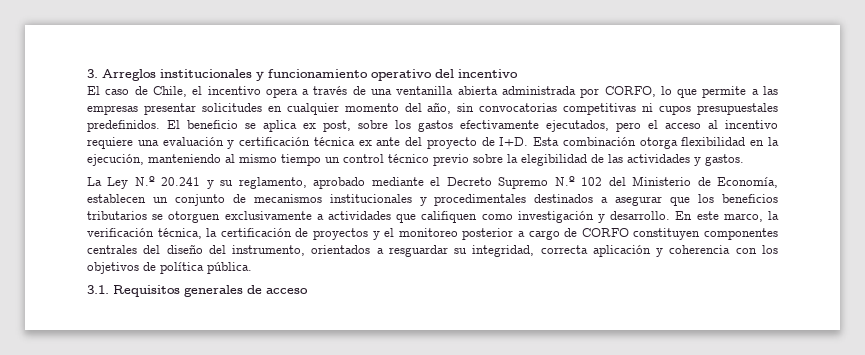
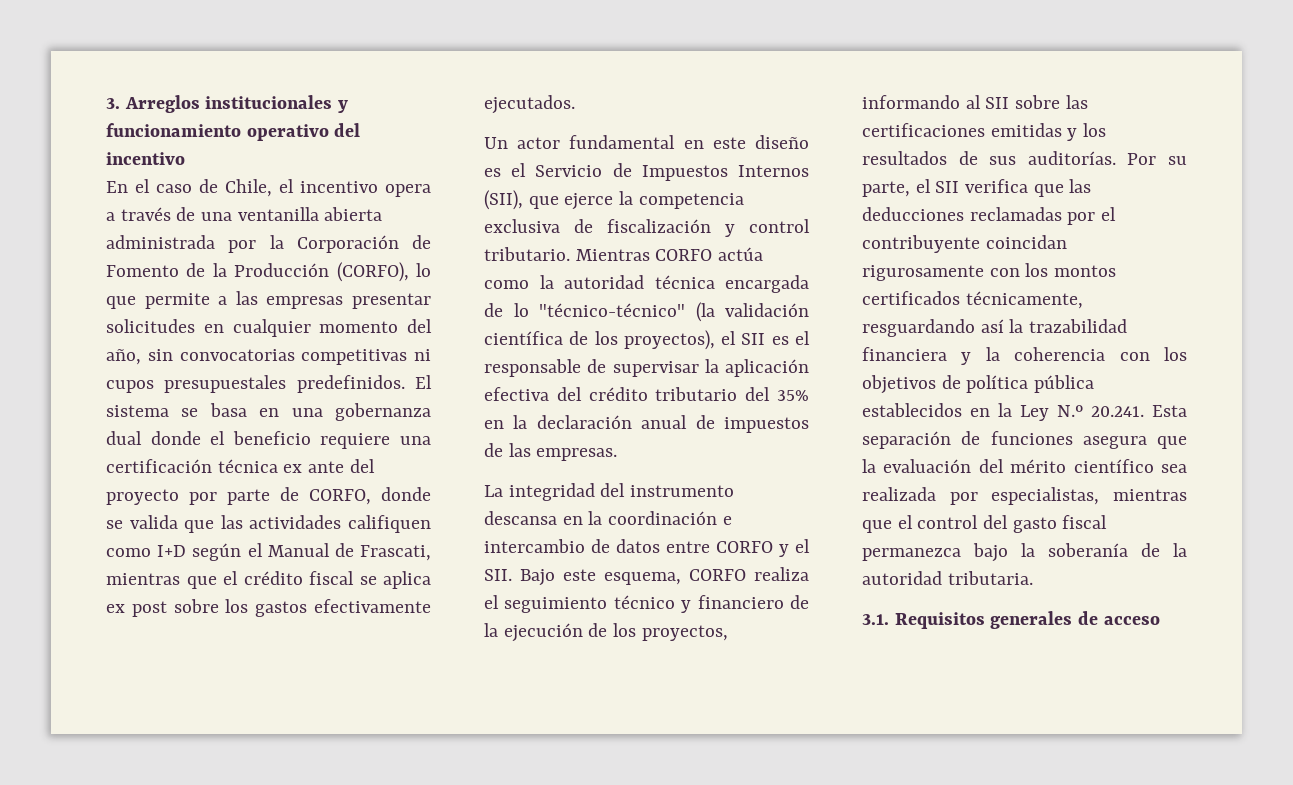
[87,86,100,95] El -> [106,179,150,193] En el
[604,86,656,97] CORFO, -> [269,235,431,253] [106,262,409,282] la Corporación de Fomento de la Producción (CORFO),
[187,120,778,132] [87,137,235,149] beneficio se aplica ex post, sobre los gastos efectivamente ejecutados, pero el acceso al incentivo requiere una evaluación y -> [106,403,431,421] [106,431,431,449] sistema se basa en una gobernanza dual donde el beneficio requiere una
[481,137,779,149] [87,154,744,166] [87,176,779,189] [87,194,778,206] [87,211,780,223] [87,228,779,240] [87,244,664,257] de I+D. Esta combinación otorga flexibilidad en la ejecución, manteniendo al mismo tiempo un control técnico previo sobre la elegibilidad de las actividades y gastos. // La Ley N.º 20.241 y su reglamento, aprobado mediante el Decreto Supremo N.º 102 del Ministerio de Economía, establecen un conjunto de mecanismos institucionales y procedimentales destinados a asegurar que los beneficios tributarios se otorguen exclusivamente a actividades que califiquen como investigación y desarrollo. En este marco, la verificación técnica, la certificación de proyectos y el monitoreo posterior a cargo de CORFO constituyen componentes centrales del diseño del instrumento, orientados a resguardar su integridad, correcta aplicación y -> [189,487,431,505] [106,515,431,533] [106,543,431,561] [106,571,431,589] [106,599,431,617] [484,95,575,114] [484,135,809,149] [484,163,809,181] [484,190,744,210] [484,219,810,237] [484,247,764,261] [484,275,809,293] [484,302,809,322] [484,330,810,350] [484,359,809,377] [484,387,809,401] [484,415,809,433] [484,443,618,461] [484,483,735,501] [484,511,732,525] [484,539,810,557] [484,567,809,586] [484,595,809,613] [484,623,728,642] [862,95,1088,109] [862,123,1107,141] [862,151,1187,165] [862,179,1092,197] [862,207,1117,225] [862,235,1067,253] [862,263,1117,281] [862,291,1083,309] [862,319,1128,337] [862,347,1000,365] por parte de CORFO, donde se valida que las actividades califiquen como I+D según el Manual de Frascati, mientras que el crédito fiscal se aplica ex post sobre los gastos efectivamente ejecutados. // Un actor fundamental en este diseño es el Servicio de Impuestos Internos (SII), que ejerce la competencia exclusiva de fiscalización y control tributario. Mientras CORFO actúa como la autoridad técnica encargada de lo "técnico-técnico" (la validación científica de los proyectos), el SII es el responsable de supervisar la aplicación efectiva del crédito tributario del 35% en la declaración anual de impuestos de las empresas. // La integridad del instrumento descansa en la coordinación e intercambio de datos entre CORFO y el SII. Bajo este esquema, CORFO realiza el seguimiento técnico y financiero de la ejecución de los proyectos, informando al SII sobre las certificaciones emitidas y los resultados de sus auditorías. Por su parte, el SII verifica que las deducciones reclamadas por el contribuyente coincidan rigurosamente con los montos certificados técnicamente, resguardando así la trazabilidad financiera y la
[207,262,252,274] pública. -> [1034,375,1095,393] [862,403,1187,421] [862,431,1187,449] [862,459,1187,473] [862,487,1187,505] [862,515,1108,533] [862,543,1187,562] [862,571,1033,585] pública establecidos en la Ley N.º 20.241. Esta separación de funciones asegura que la evaluación del mérito científico sea realizada por especialistas, mientras que el control del gasto fiscal permanezca bajo la soberanía de la autoridad tributaria.

